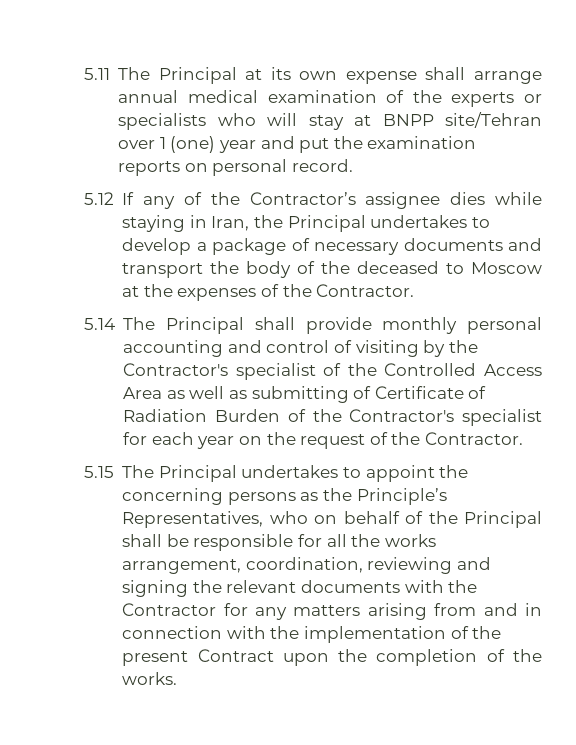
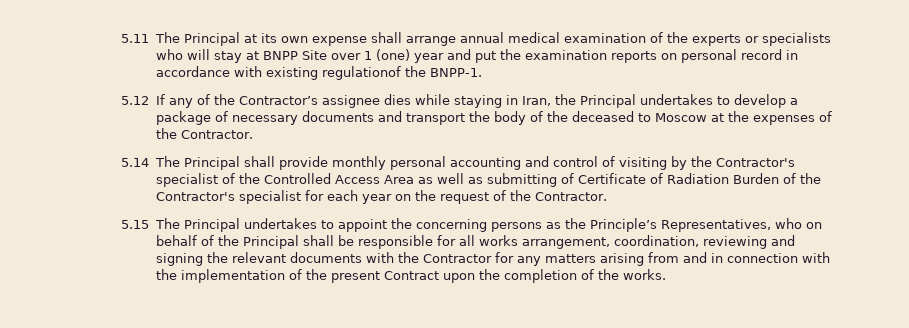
[444,112,542,128] site/Tehran -> [301,50,327,60] Site
[292,159,354,172] record. -> [740,49,798,60] [155,66,482,80] record in accordance with existing regulationof the BNPP-1.
[351,534,381,547] the -> (475, 240) none

